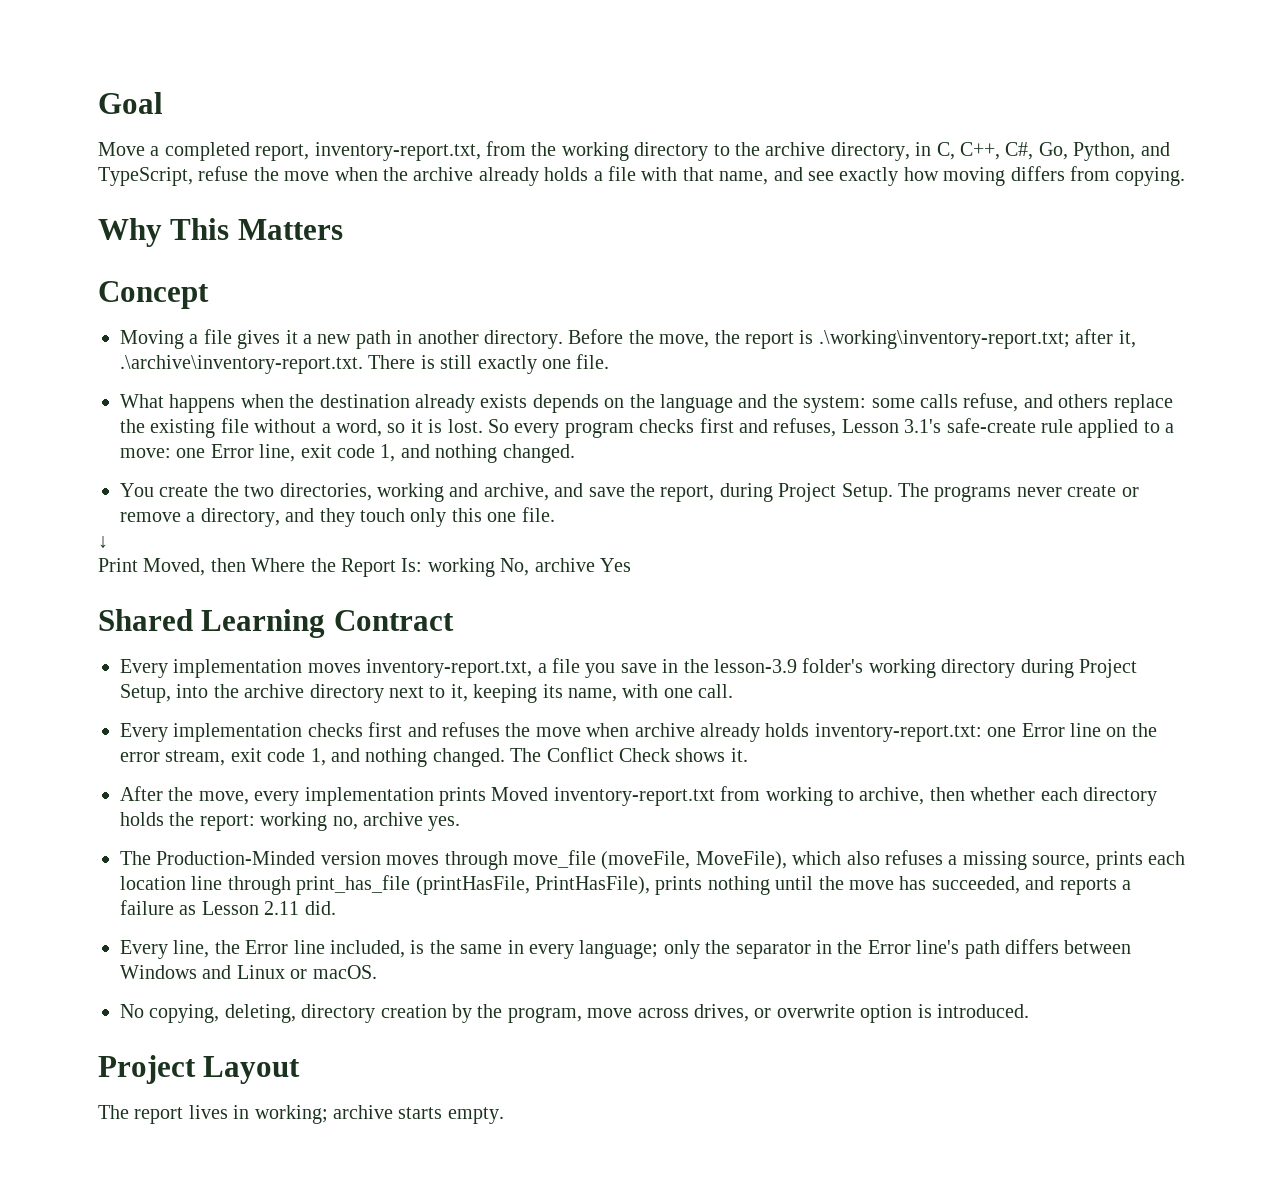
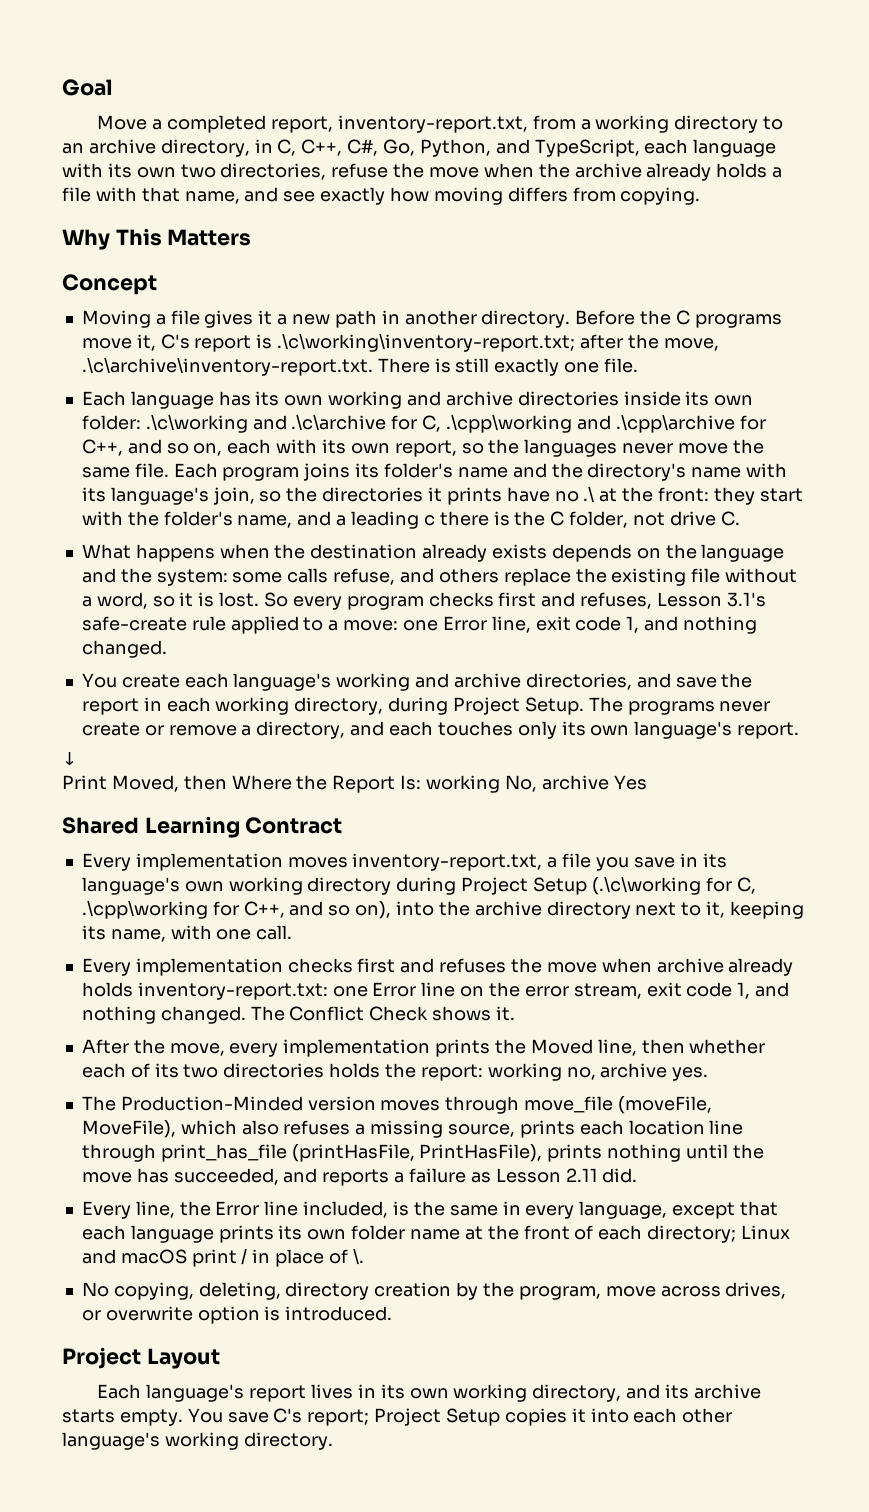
[531,142,557,156] the -> [580,119,591,130] a
[734,142,760,156] the -> [62,143,84,154] an
(193, 176) none -> [644,139,777,157] [62,163,327,180] each language with its own two directories,
[659,329,1136,349] [120,355,363,374] move, the report is .\working\inventory-report.txt; after it, .\archive\inventory-report.txt. -> [675,310,782,328] [81,333,719,352] [81,357,373,376] C programs move it, C's report is .\c\working\inventory-report.txt; after the move, .\c\archive\inventory-report.txt.
(610, 361) none -> [81,391,754,409] [81,414,766,433] [81,439,764,457] [81,463,788,481] [81,486,803,505] [81,511,740,529] // Each language has its own working and archive directories inside its own folder: .\c\working and .\c\archive for C, .\cpp\working and .\cpp\archive for C++, and so on, each with its own report, so the languages never move the same file. Each program joins its folder's name and the directory's name with its language's join, so the directories it prints have no .\ at the front: they start with the folder's name, and a leading c there is the C folder, not drive C.
[213,483,715,502] the two directories, working and archive, and save the report, -> [184,673,753,691] [81,697,384,715] each language's working and archive directories, and save the report in each working directory,
[319,507,555,527] they touch only this one file. -> [388,721,800,739] each touches only its own language's report.
[683,658,864,673] the lesson-3.9 folder's -> [702,853,727,868] [81,877,224,895] its language's own
[120,684,171,703] Setup, -> [532,876,756,895] [81,900,392,919] Setup (.\c\working for C, .\cpp\working for C++, and so on),
[491,786,1157,806] Moved inventory-report.txt from working to archive, then whether each directory -> [494,1039,766,1056] [81,1063,325,1078] the Moved line, then whether each of its two directories
[579,939,1132,959] [120,965,377,979] language; only the separator in the Error line's path differs between Windows and Linux or macOS. -> [579,1201,778,1219] [81,1225,790,1243] [81,1248,364,1267] language, except that each language prints its own folder name at the front of each directory; Linux and macOS print / in place of \.
[98,1105,129,1119] The -> [97,1384,245,1402] Each language's
[254,1105,504,1124] working; archive starts empty. -> [380,1384,761,1402] [62,1408,733,1426] [62,1432,333,1450] its own working directory, and its archive starts empty. You save C's report; Project Setup copies it into each other language's working directory.

